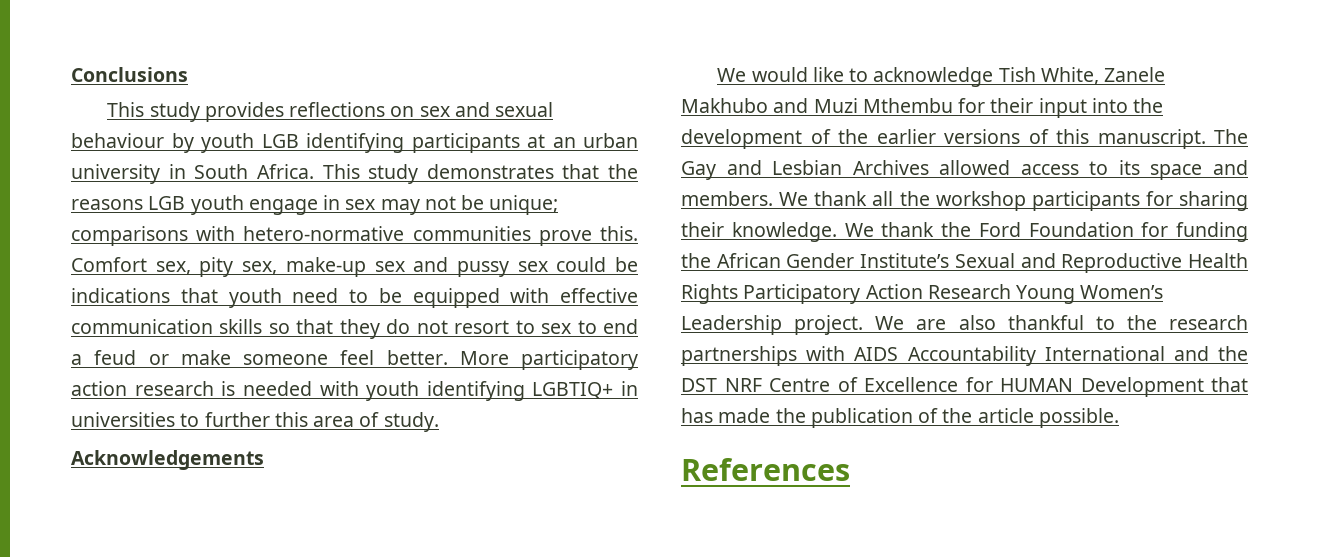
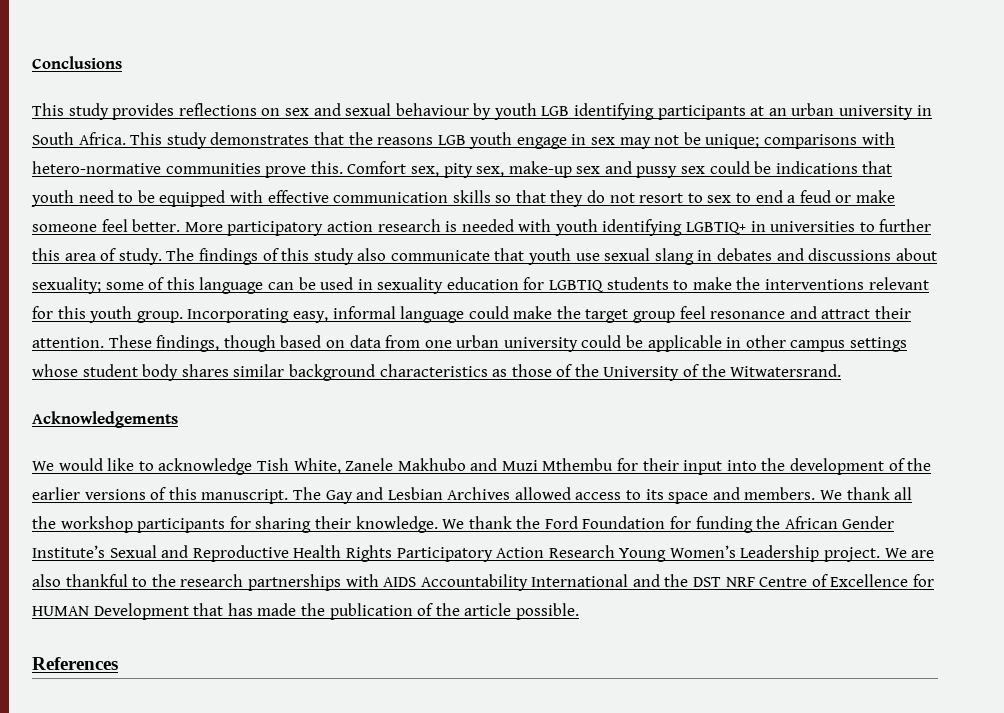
(439, 422) none -> [166,248,937,265] [32,277,929,294] [32,306,912,323] [32,335,908,352] [32,364,842,381] The findings of this study also communicate that youth use sexual slang in debates and discussions about sexuality; some of this language can be used in sexuality education for LGBTIQ students to make the interventions relevant for this youth group. Incorporating easy, informal language could make the target group feel resonance and attract their attention. These findings, though based on data from one urban university could be applicable in other campus settings whose student body shares similar background characteristics as those of the University of the Witwatersrand.

